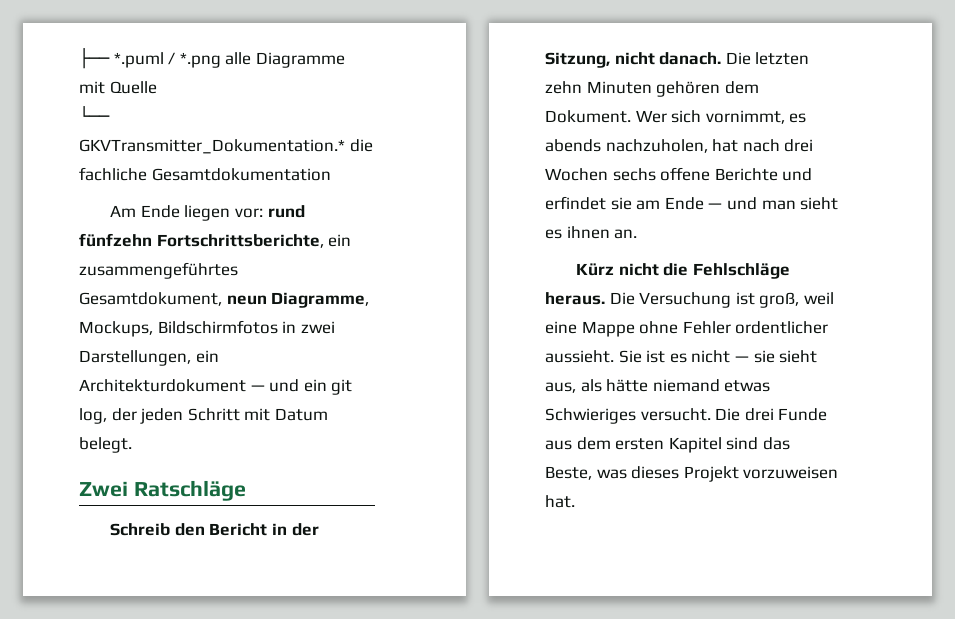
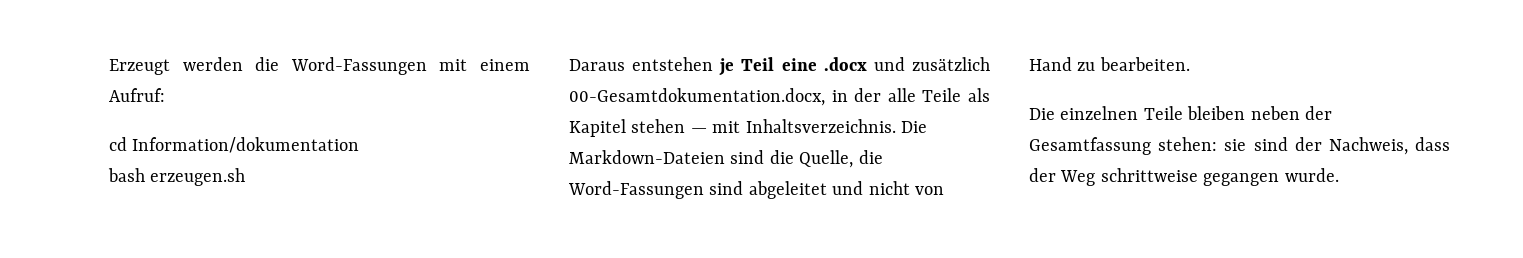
[79,48,345,69] [79,81,157,94] [79,106,110,122] [79,139,373,154] [79,167,331,181] [110,205,305,221] [79,233,352,248] [79,262,238,279] [79,292,370,308] [79,320,335,337] [79,350,219,366] [79,379,353,395] [79,408,328,424] [79,437,132,453] [79,480,246,501] [110,523,319,536] [545,52,810,68] [545,81,759,97] [545,110,807,124] [545,139,814,153] [545,167,813,181] [545,196,839,210] [545,226,638,239] [576,263,790,279] [545,292,834,308] [545,321,829,337] [545,350,818,363] [545,379,771,393] [545,408,828,424] [545,437,790,453] [545,466,839,482] [545,495,575,508] ├── *.puml / *.png alle Diagramme mit Quelle // └── GKVTransmitter_Dokumentation.* die fachliche Gesamtdokumentation // Am Ende liegen vor: rund fünfzehn Fortschrittsberichte, ein zusammengeführtes Gesamtdokument, neun Diagramme, Mockups, Bildschirmfotos in zwei Darstellungen, ein Architekturdokument — und ein git log, der jeden Schritt mit Datum belegt. // Zwei Ratschläge // Schreib den Bericht in der Sitzung, nicht danach. Die letzten zehn Minuten gehören dem Dokument. Wer sich vornimmt, es abends nachzuholen, hat nach drei Wochen sechs offene Berichte und erfindet sie am Ende — und man sieht es ihnen an. // Kürz nicht die Fehlschläge heraus. Die Versuchung ist groß, weil eine Mappe ohne Fehler ordentlicher aussieht. Sie ist es nicht — sie sieht aus, als hätte niemand etwas Schwieriges versucht. Die drei Funde aus dem ersten Kapitel sind das Beste, was dieses Projekt vorzuweisen hat. -> [109,57,530,75] [109,88,165,102] [109,137,360,153] [108,168,246,186] [569,57,990,76] [569,88,991,106] [569,119,927,137] [569,150,883,168] [568,181,944,199] [1029,57,1190,71] [1029,106,1332,120] [1029,137,1450,155] [1029,168,1339,186] Erzeugt werden die Word-Fassungen mit einem Aufruf: // cd Information/dokumentation // bash erzeugen.sh // Daraus entstehen je Teil eine .docx und zusätzlich 00-Gesamtdokumentation.docx, in der alle Teile als Kapitel stehen — mit Inhaltsverzeichnis. Die Markdown-Dateien sind die Quelle, die Word-Fassungen sind abgeleitet und nicht von Hand zu bearbeiten. // Die einzelnen Teile bleiben neben der Gesamtfassung stehen: sie sind der Nachweis, dass der Weg schrittweise gegangen wurde.

